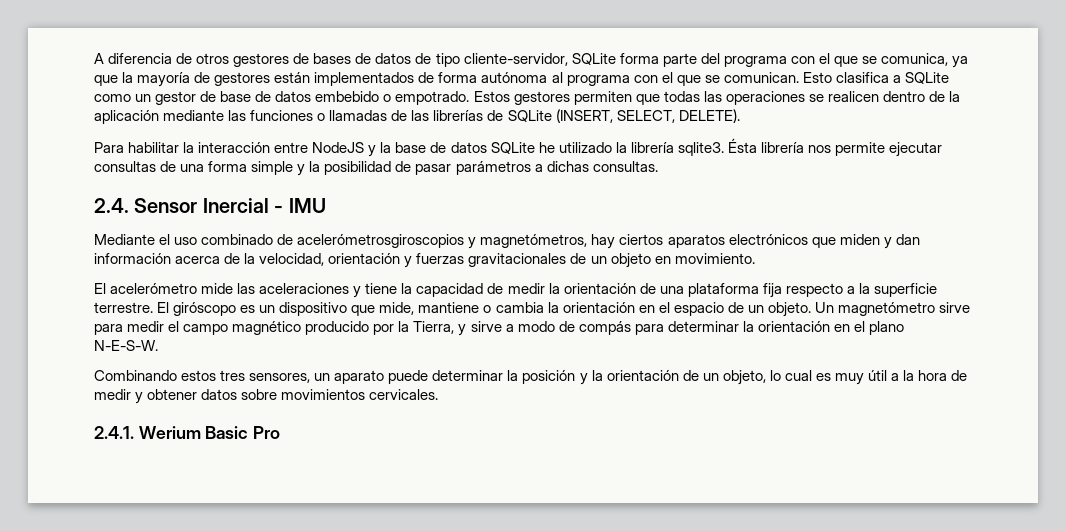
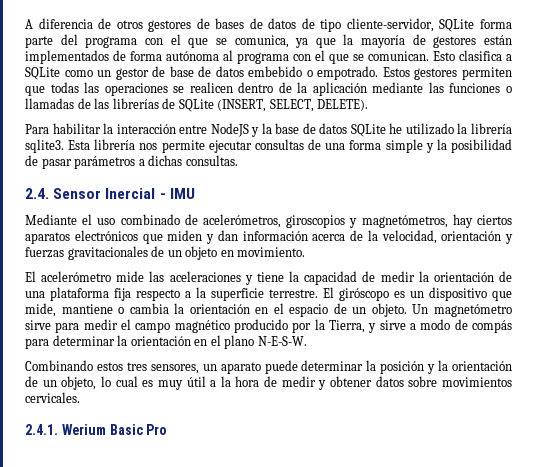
[727,138,757,153] Ésta -> [68,140,91,150] Esta
[297,234,465,248] acelerómetrosgiroscopios -> [202,214,346,228] acelerómetros, giroscopios

